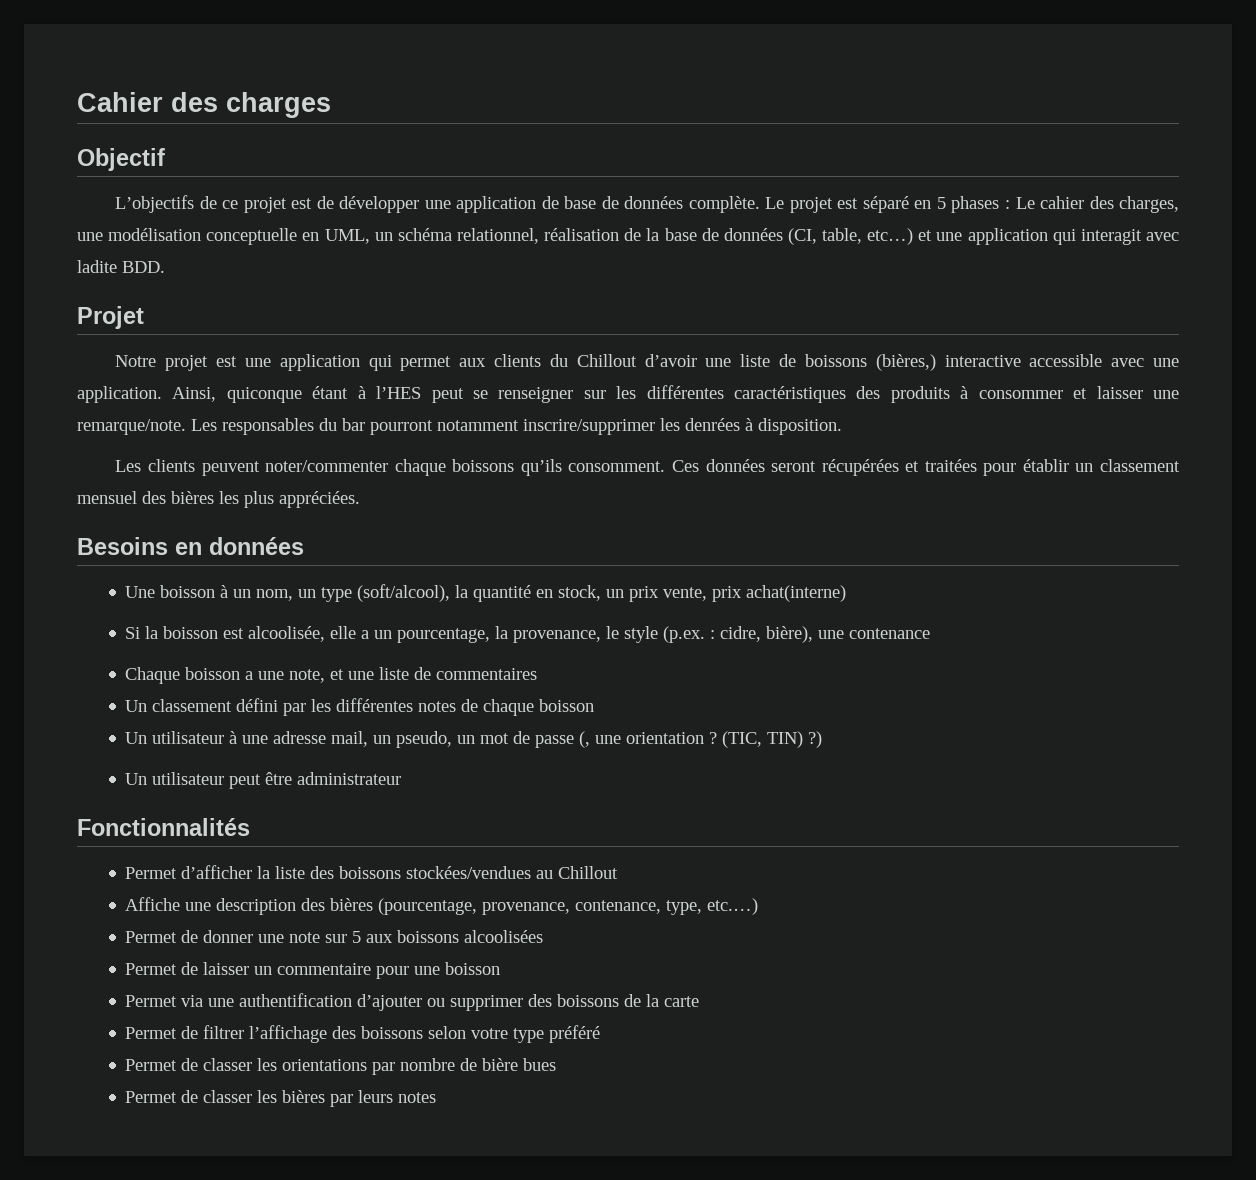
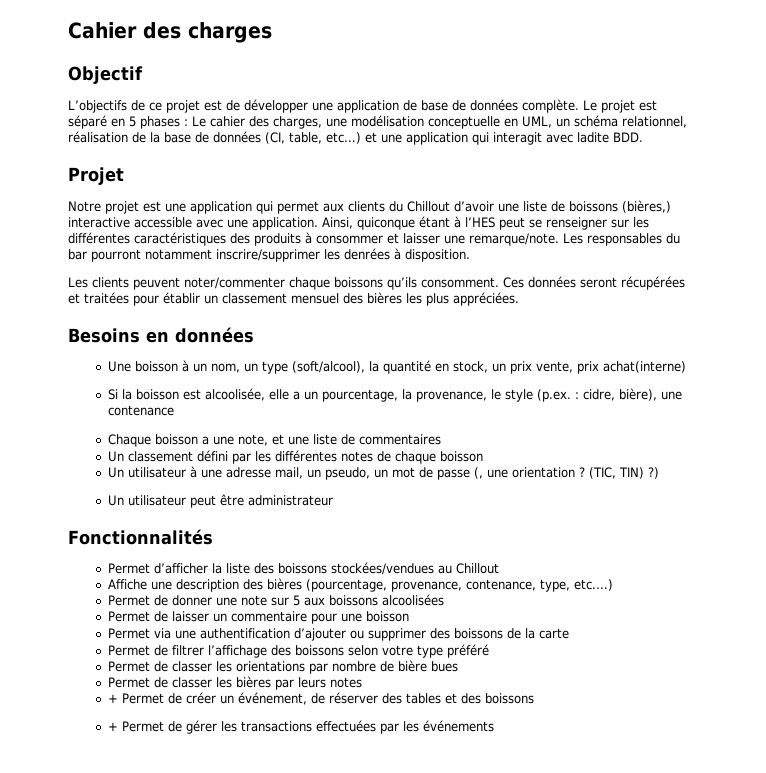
(437, 1097) none -> [107,692,534,705] [107,720,494,734] // + Permet de créer un événement, de réserver des tables et des boissons // + Permet de gérer les transactions effectuées par les événements

